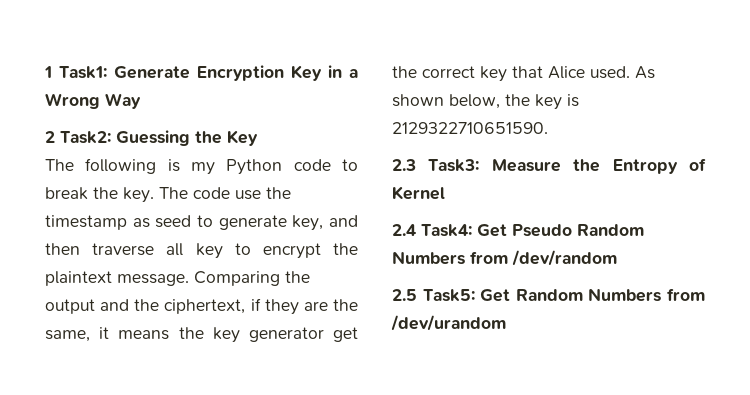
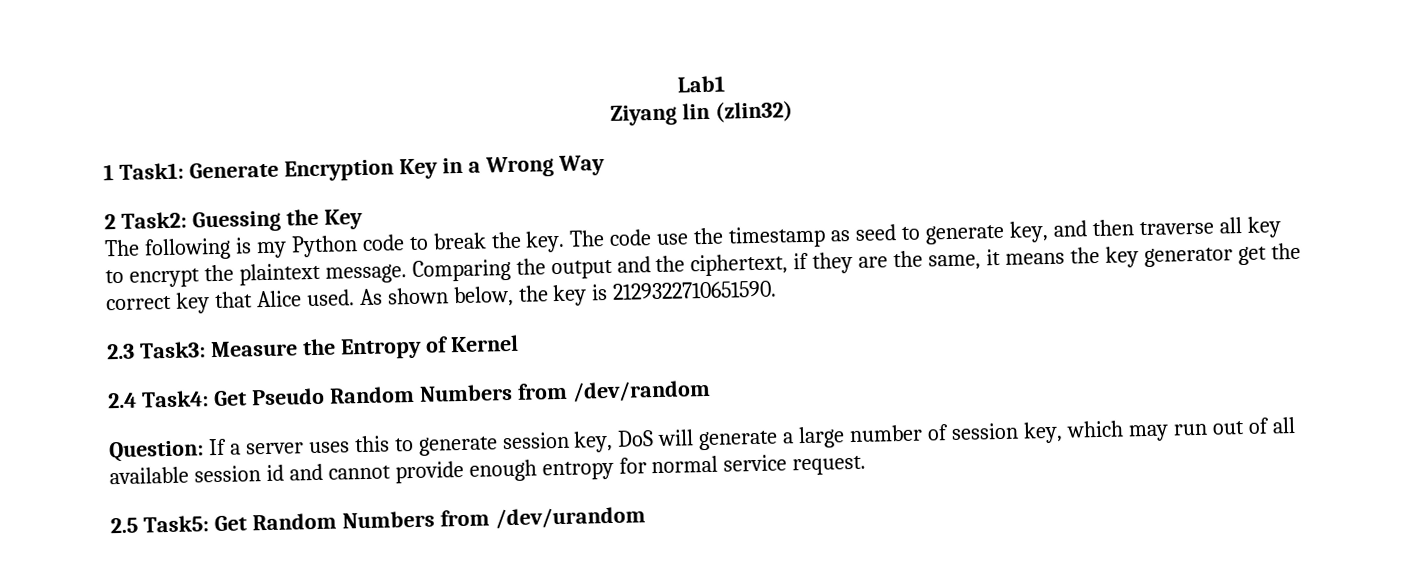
(44, 72) none -> [676,75,725,93] [610,100,793,126] Lab1 // Ziyang lin (zlin32) //
(617, 258) none -> [108,416,1296,463] [109,454,867,485] // Question: If a server uses this to generate session key, DoS will generate a large number of session key, which may run out of all available session id and cannot provide enough entropy for normal service request.

